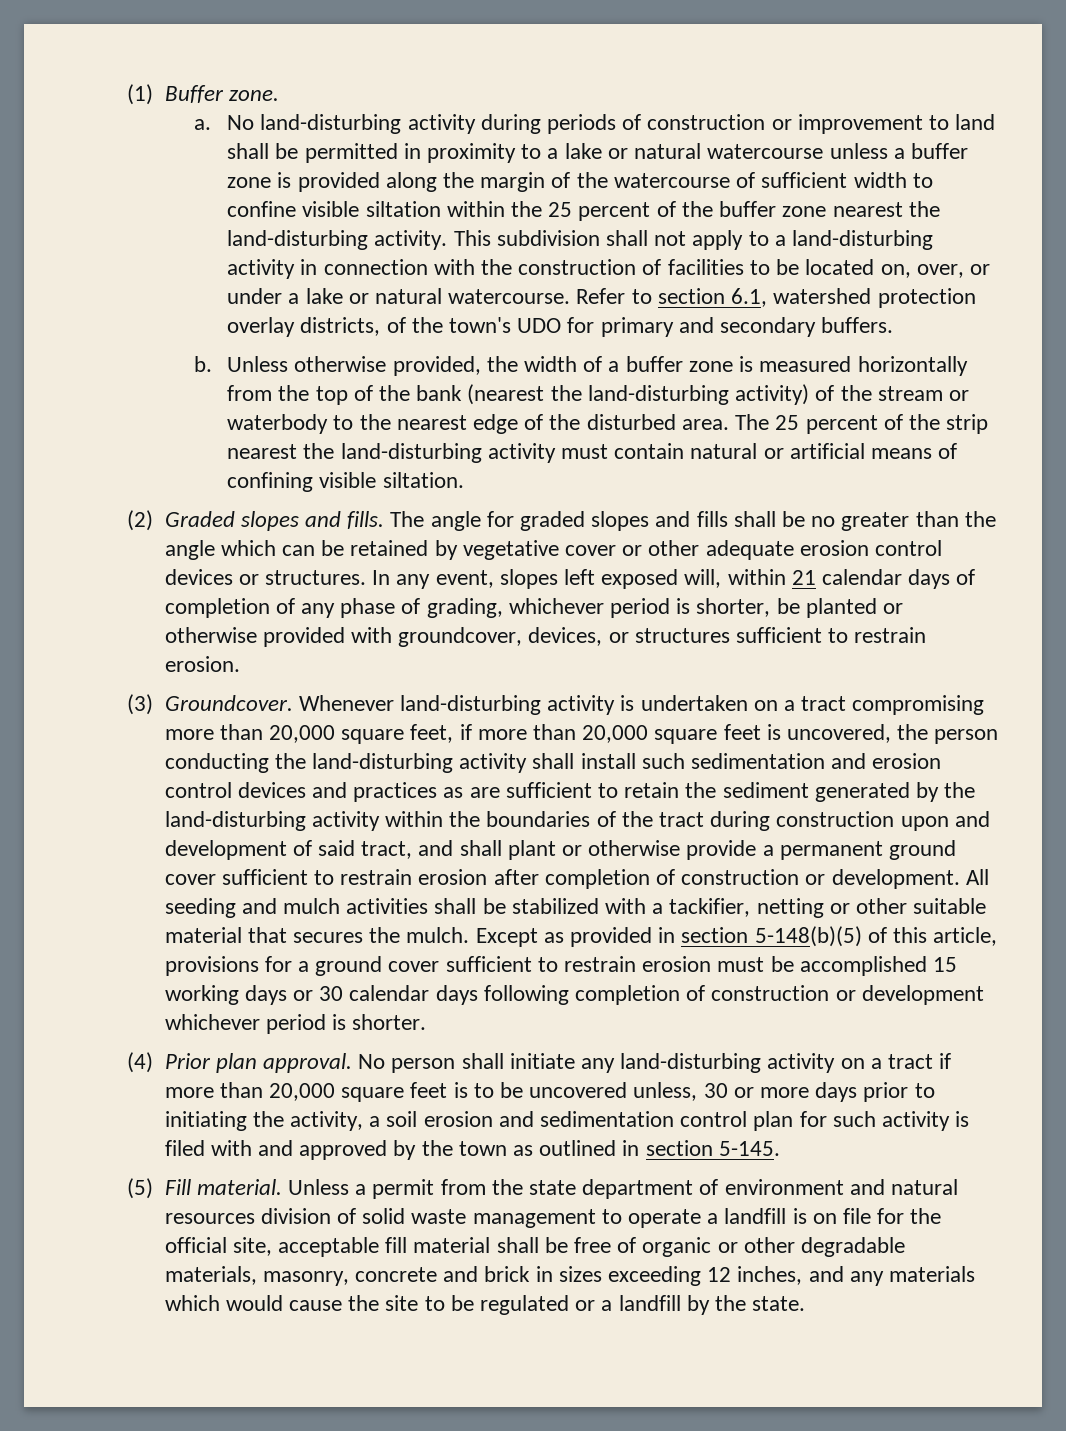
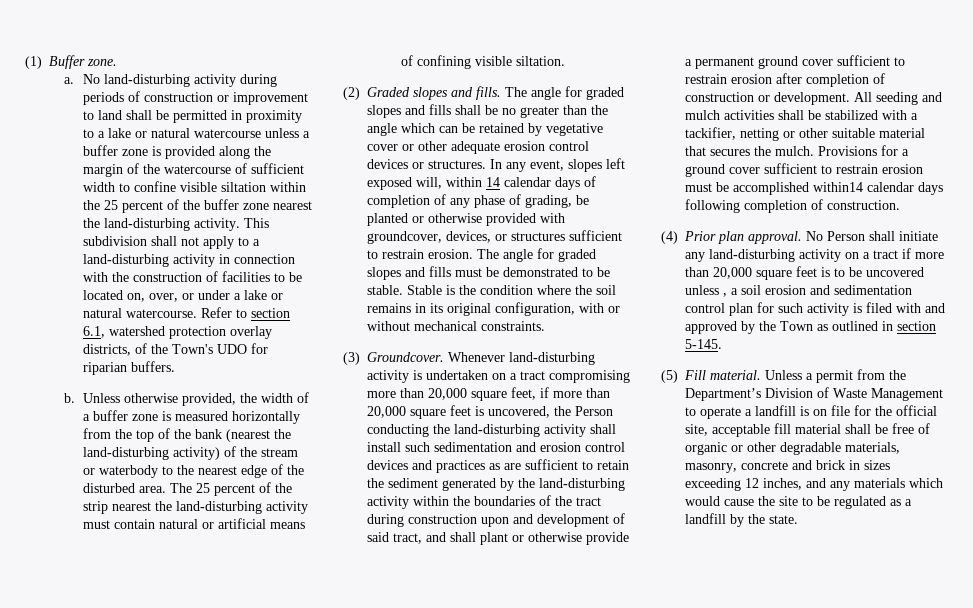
[449,317,512,333] town's -> [171,344,213,354] Town's
[600,317,817,337] primary and secondary -> [82,362,127,375] riparian
[791,570,816,585] 21 -> [486,177,500,187] 14
[508,598,771,618] whichever period is shorter, -> (572, 201) none
(240, 664) none -> [477,248,596,262] [367,266,610,280] [367,285,616,295] [367,302,620,316] [367,321,545,331] The angle for graded slopes and fills must be demonstrated to be stable. Stable is the condition where the soil remains in its original configuration, with or without mechanical constraints.
[934,729,999,744] person -> [575,406,613,416] Person
[475,926,998,947] [164,956,259,976] Except as provided in section 5-148(b)(5) of this article, provisions -> [818,146,877,156] Provisions
[933,957,958,972] [164,985,344,1005] 15 working days or 30 -> [813,182,863,192] within14
[711,985,984,1005] [164,1014,427,1034] construction or development whichever period is shorter. -> [827,200,900,210] construction.
[391,1058,456,1073] person -> [827,231,865,241] Person
[633,1082,935,1102] [164,1111,363,1131] unless, 30 or more days prior to initiating the activity, -> [685,285,727,297] unless ,
[458,1141,507,1156] town -> [780,321,813,331] Town
[528,1179,959,1199] [164,1208,596,1228] state department of environment and natural resources division of solid waste management -> [685,387,943,401] Department’s Division of Waste Management
[575,1300,596,1311] or -> [890,499,901,506] as

